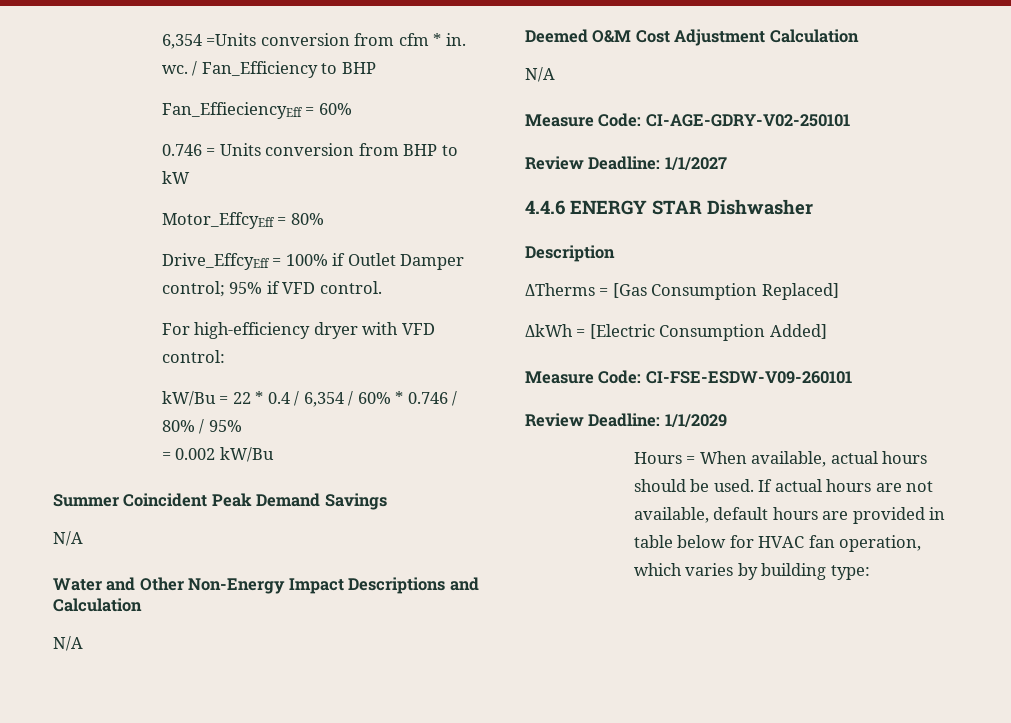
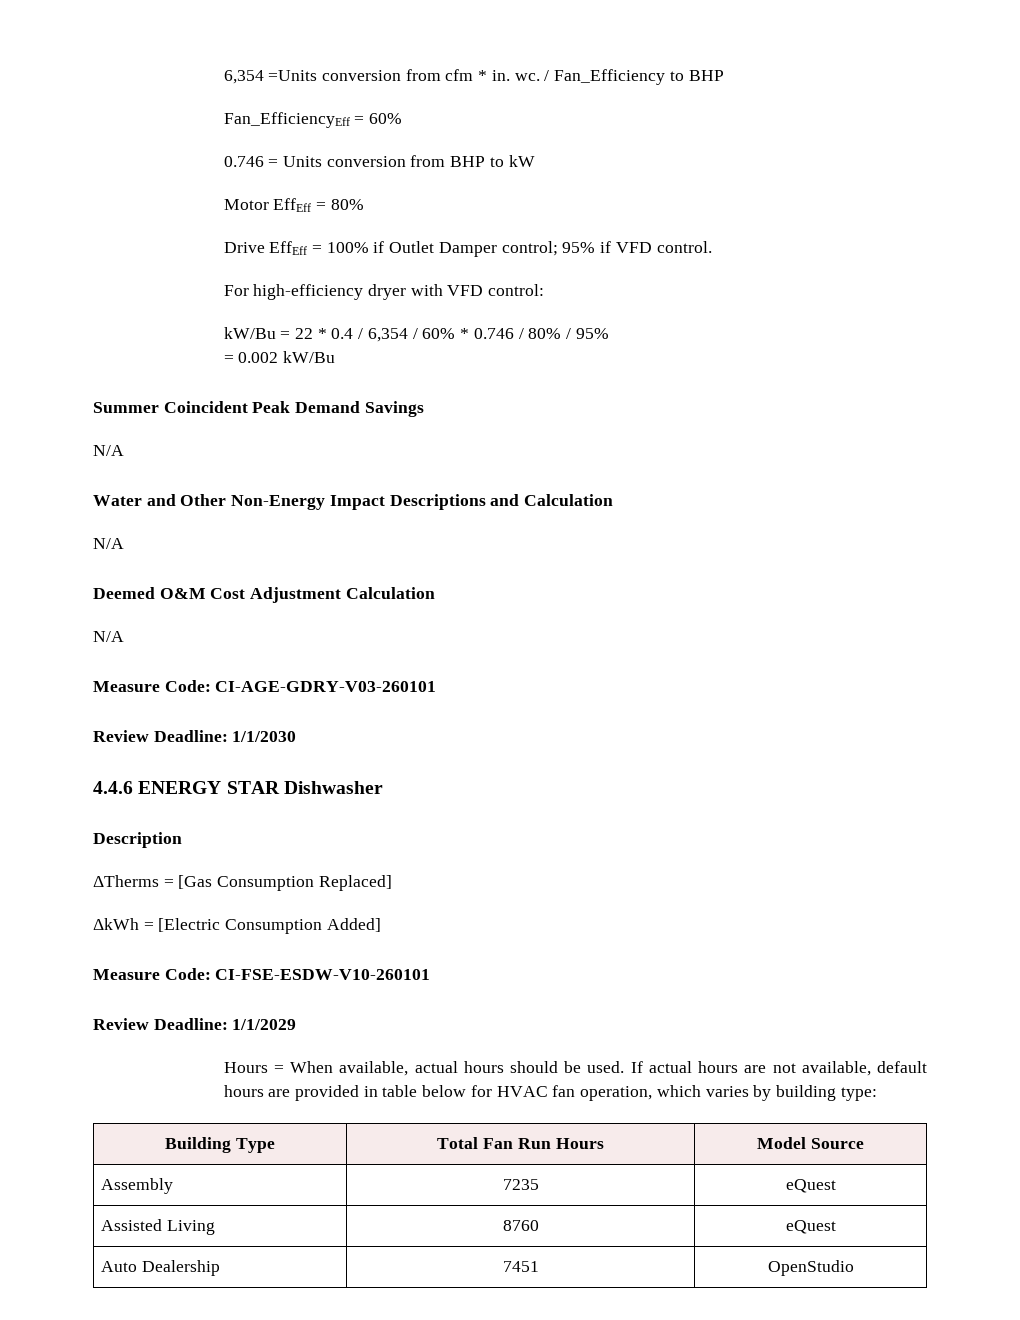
[161,102,303,119] Fan_EffieciencyEff -> [223,112,350,128] Fan_EfficiencyEff
[161,212,275,229] Motor_EffcyEff -> [223,198,312,212] Motor EffEff
[161,253,270,270] Drive_EffcyEff -> [223,241,308,255] Drive EffEff
[645,114,850,127] [525,156,727,171] CI-AGE-GDRY-V02-250101 // Review Deadline: 1/1/2027 -> [215,681,437,692] [93,730,297,742] CI-AGE-GDRY-V03-260101 // Review Deadline: 1/1/2030
[645,371,852,384] CI-FSE-ESDW-V09-260101 -> [215,969,431,980] CI-FSE-ESDW-V10-260101
(870, 572) none -> [165,1137,275,1153] [437,1137,604,1149] [757,1137,864,1149] [100,1178,173,1194] [502,1179,539,1190] [785,1179,836,1193] [100,1219,215,1235] [502,1220,539,1231] [785,1220,836,1234] [100,1260,220,1276] [502,1261,539,1272] [767,1260,854,1276] // Building Type | Total Fan Run Hours | Model Source // Assembly | 7235 | eQuest // Assisted Living | 8760 | eQuest // Auto Dealership | 7451 | OpenStudio

